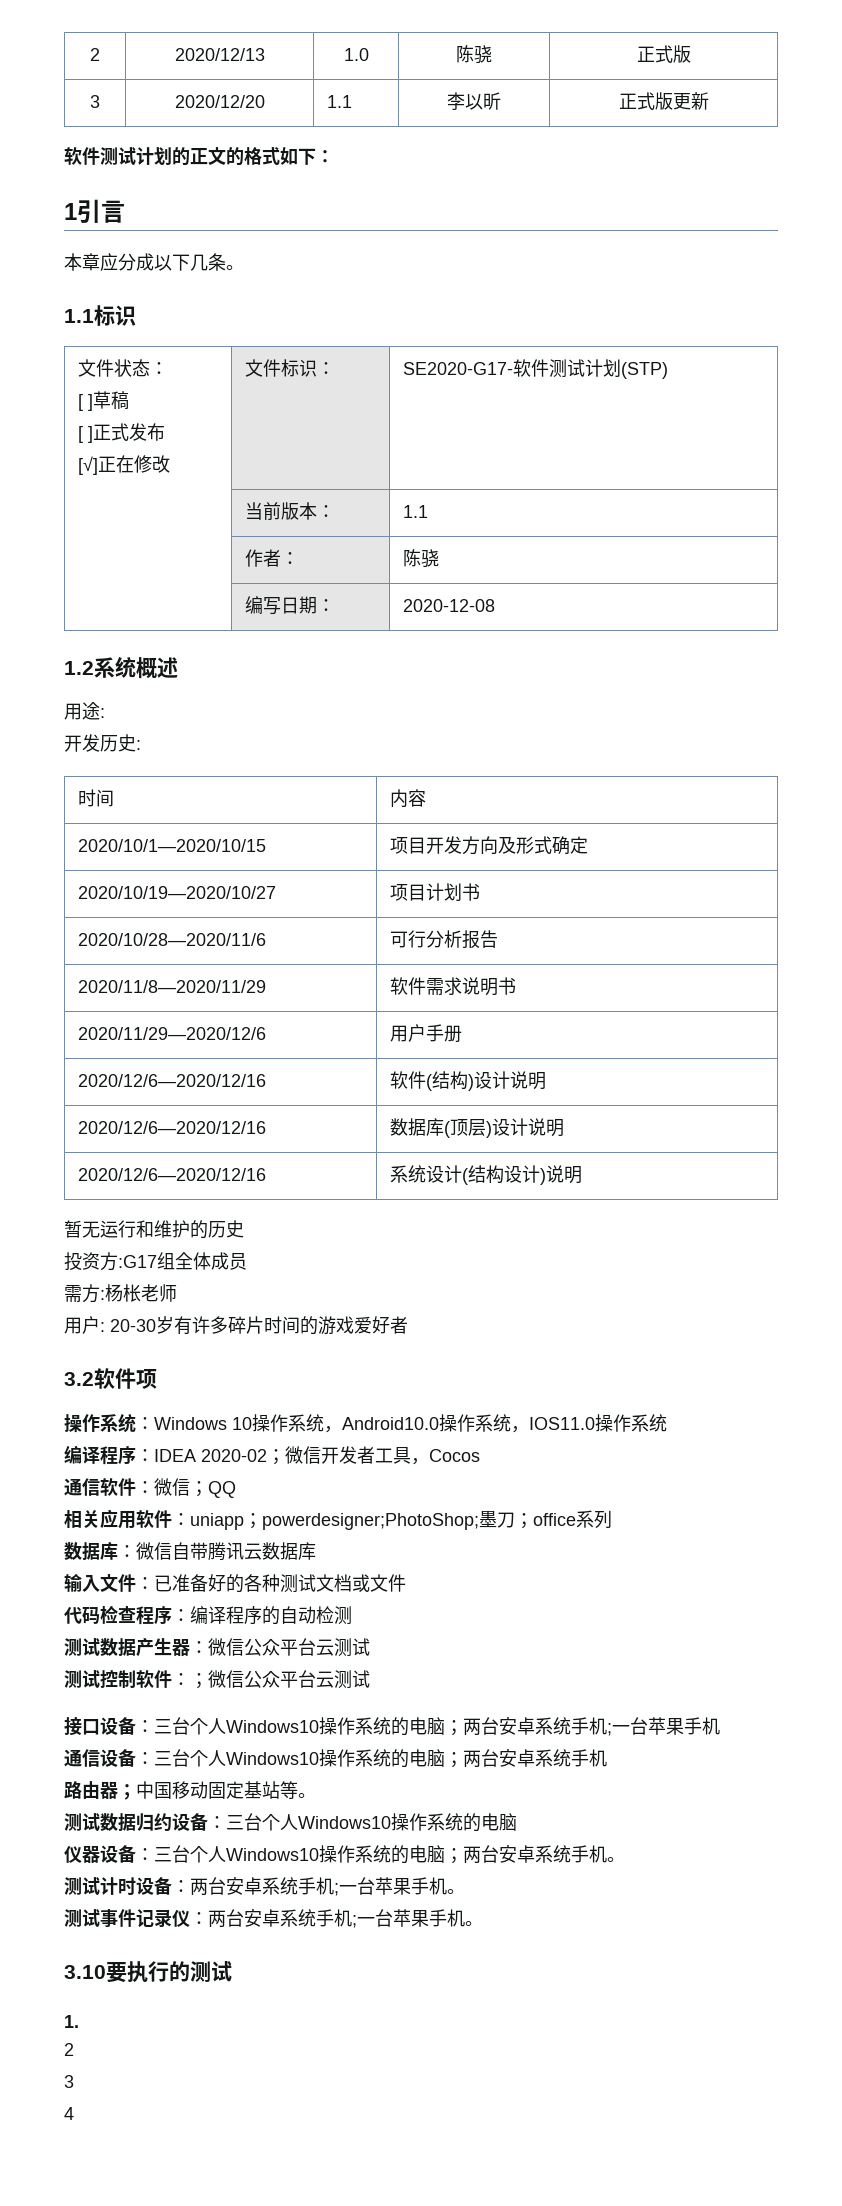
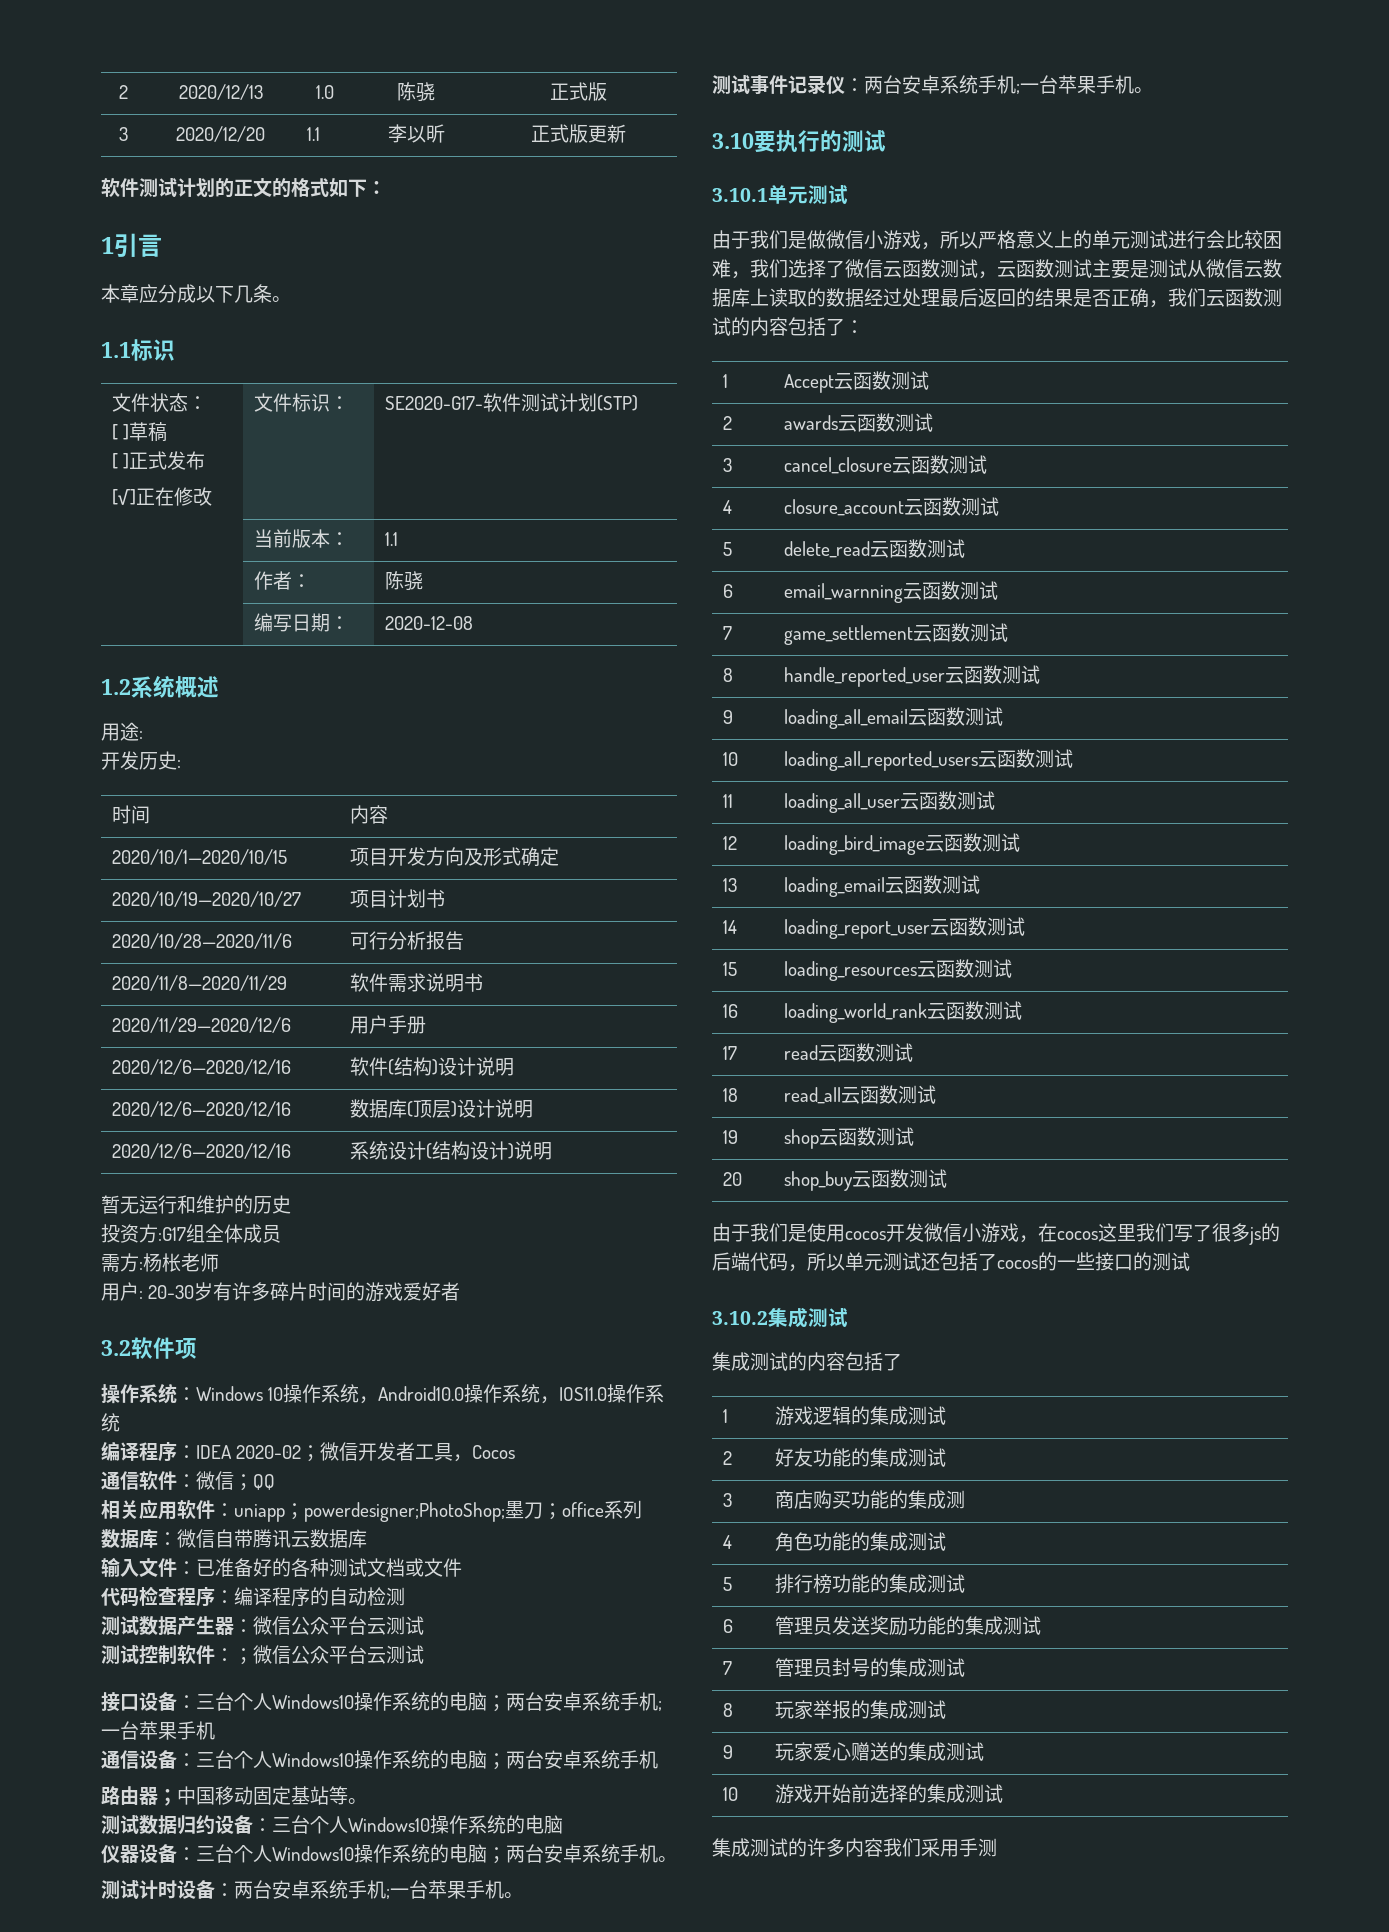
[64,2015,79,2028] [64,2043,74,2056] [64,2075,74,2088] [64,2107,74,2120] 1. // 2 // 3 // 4 -> [712,185,848,204] [712,230,1282,250] [712,259,1282,279] [712,288,1282,308] [712,317,864,336] [722,374,728,388] [783,371,929,393] [722,416,732,430] [783,413,933,432] [722,458,732,472] [783,455,987,474] [722,500,732,514] [783,497,999,516] [722,542,732,556] [783,539,965,558] [722,584,733,598] [783,581,998,603] [722,626,732,640] [783,623,1008,645] [722,668,733,682] [783,665,1040,687] [722,710,733,724] [783,707,1003,729] [722,752,738,766] [783,749,1073,771] [722,794,733,808] [783,791,995,813] [722,836,737,850] [783,833,1020,855] [722,878,737,892] [783,875,980,897] [722,920,737,934] [783,917,1025,939] [722,962,737,976] [783,959,1012,981] [722,1004,738,1018] [783,1001,1022,1023] [722,1046,737,1060] [783,1043,913,1062] [722,1088,738,1102] [783,1085,936,1104] [722,1130,738,1144] [783,1127,914,1149] [722,1172,742,1186] [783,1169,947,1191] [712,1223,1280,1245] [712,1252,1190,1272] [712,1307,848,1328] [712,1352,902,1371] [722,1409,728,1423] [774,1406,946,1426] [722,1451,732,1465] [774,1448,946,1467] [722,1493,732,1507] [774,1490,965,1509] [722,1535,732,1549] [774,1532,946,1552] [722,1577,732,1591] [774,1574,965,1594] [722,1619,733,1633] [774,1616,1041,1636] [722,1661,732,1675] [774,1658,965,1677] [722,1703,733,1717] [774,1700,946,1720] [722,1745,733,1759] [774,1742,984,1762] [722,1787,738,1801] [774,1784,1003,1804] [712,1838,997,1857] 3.10.1单元测试 // 由于我们是做微信小游戏，所以严格意义上的单元测试进行会比较困难，我们选择了微信云函数测试，云函数测试主要是测试从微信云数据库上读取的数据经过处理最后返回的结果是否正确，我们云函数测试的内容包括了： // 1 | Accept云函数测试 // 2 | awards云函数测试 // 3 | cancel_closure云函数测试 // 4 | closure_account云函数测试 // 5 | delete_read云函数测试 // 6 | email_warnning云函数测试 // 7 | game_settlement云函数测试 // 8 | handle_reported_user云函数测试 // 9 | loading_all_email云函数测试 // 10 | loading_all_reported_users云函数测试 // 11 | loading_all_user云函数测试 // 12 | loading_bird_image云函数测试 // 13 | loading_email云函数测试 // 14 | loading_report_user云函数测试 // 15 | loading_resources云函数测试 // 16 | loading_world_rank云函数测试 // 17 | read云函数测试 // 18 | read_all云函数测试 // 19 | shop云函数测试 // 20 | shop_buy云函数测试 // 由于我们是使用cocos开发微信小游戏，在cocos这里我们写了很多js的后端代码，所以单元测试还包括了cocos的一些接口的测试 // 3.10.2集成测试 // 集成测试的内容包括了 // 1 | 游戏逻辑的集成测试 // 2 | 好友功能的集成测试 // 3 | 商店购买功能的集成测 // 4 | 角色功能的集成测试 // 5 | 排行榜功能的集成测试 // 6 | 管理员发送奖励功能的集成测试 // 7 | 管理员封号的集成测试 // 8 | 玩家举报的集成测试 // 9 | 玩家爱心赠送的集成测试 // 10 | 游戏开始前选择的集成测试 // 集成测试的许多内容我们采用手测

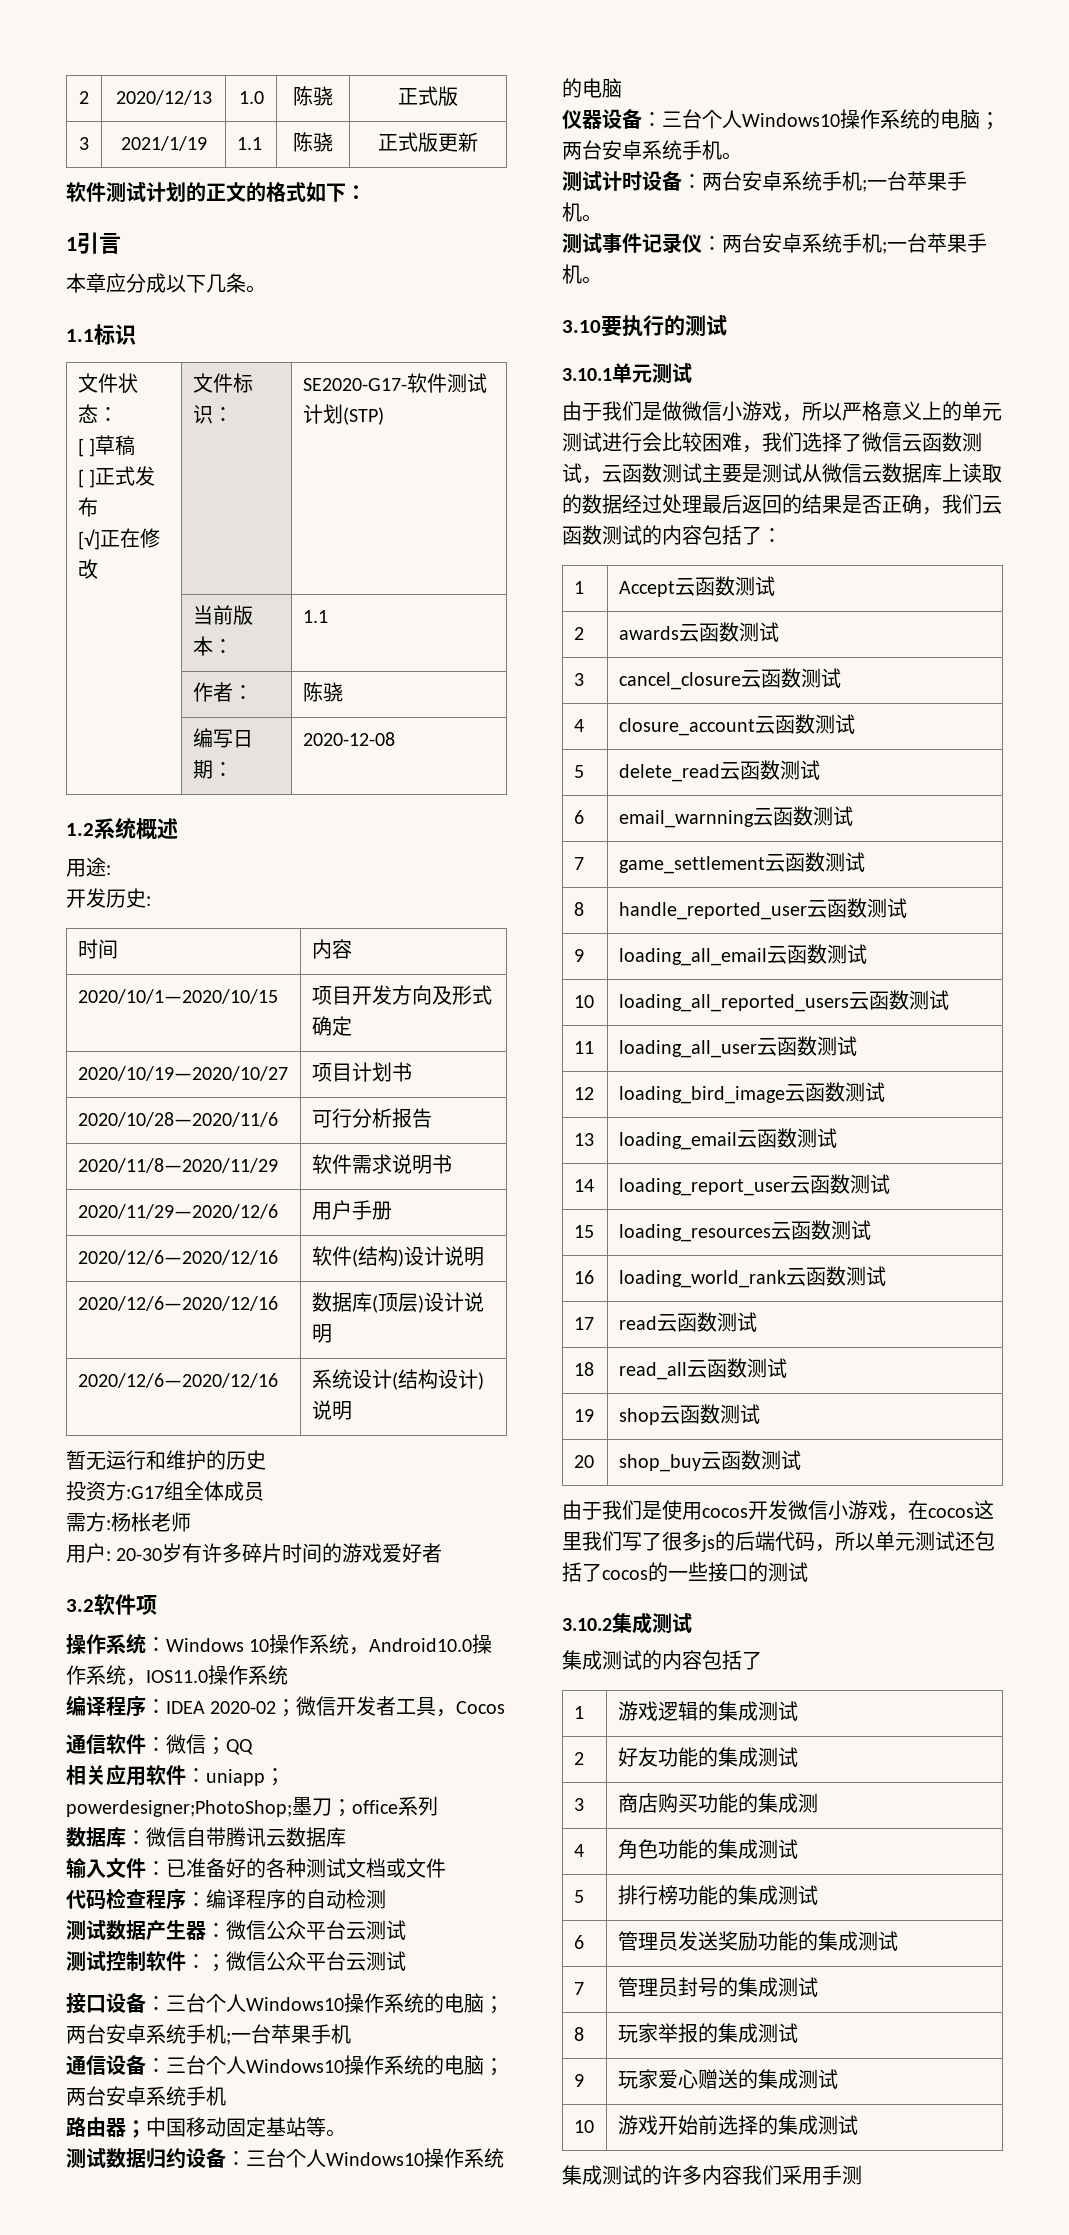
[176,126,265,142] 2020/12/20 -> [120,136,207,151] 2021/1/19
[387,124,445,143] 李以昕 -> [293,132,333,152] 陈骁

